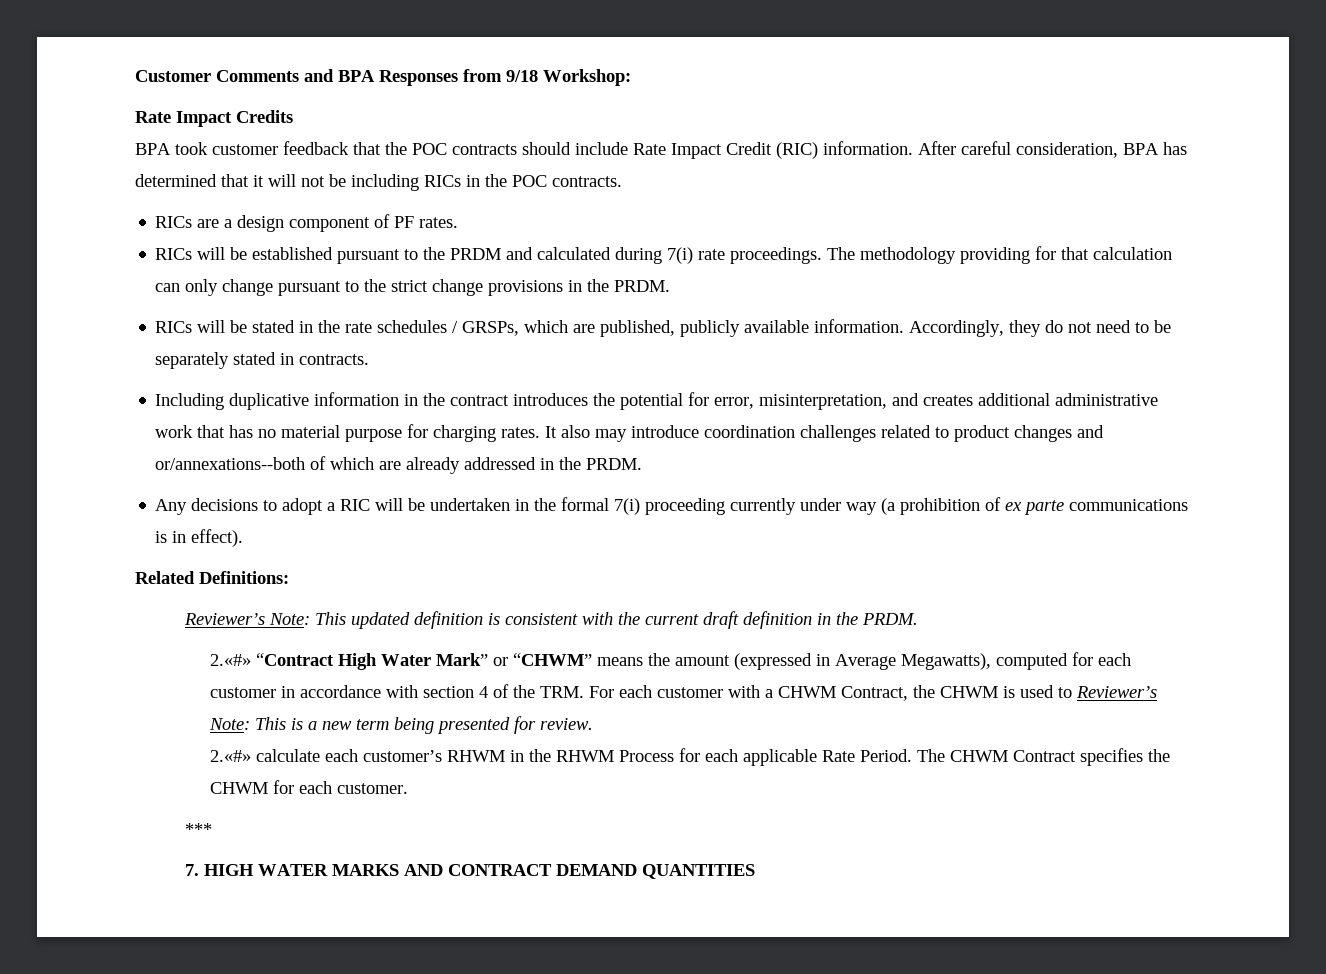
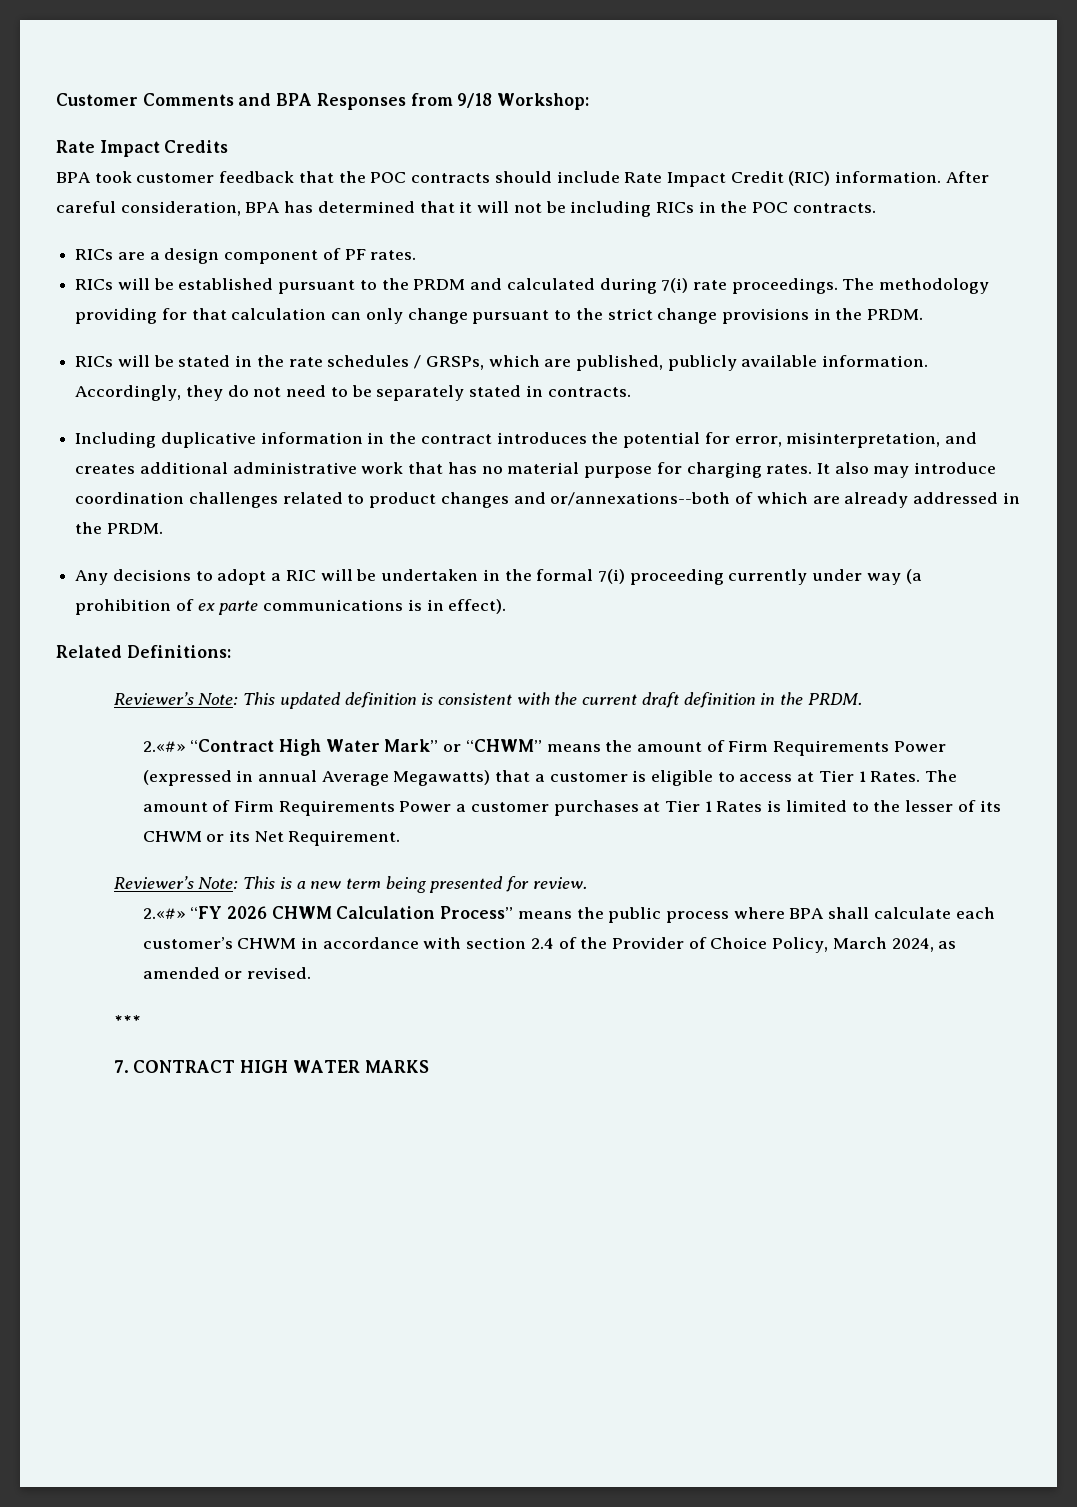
[733,652,1131,670] [209,684,1072,701] (expressed in Average Megawatts), computed for each customer in accordance with section 4 of the TRM. For each customer with a CHWM Contract, the CHWM is used to -> [706,740,946,756] [142,770,958,786] [142,800,1001,816] [142,830,401,846] of Firm Requirements Power (expressed in annual Average Megawatts) that a customer is eligible to access at Tier 1 Rates. The amount of Firm Requirements Power a customer purchases at Tier 1 Rates is limited to the lesser of its CHWM or its Net Requirement. //
[255,748,1170,766] [209,780,408,794] calculate each customer’s RHWM in the RHWM Process for each applicable Rate Period. The CHWM Contract specifies the CHWM for each customer. -> [190,906,995,923] [142,937,957,953] [142,967,311,979] “FY 2026 CHWM Calculation Process” means the public process where BPA shall calculate each customer’s CHWM in accordance with section 2.4 of the Provider of Choice Policy, March 2024, as amended or revised.
(199, 870) none -> [133,1060,236,1073] CONTRACT
[403,864,755,879] AND CONTRACT DEMAND QUANTITIES -> (429, 1066) none

